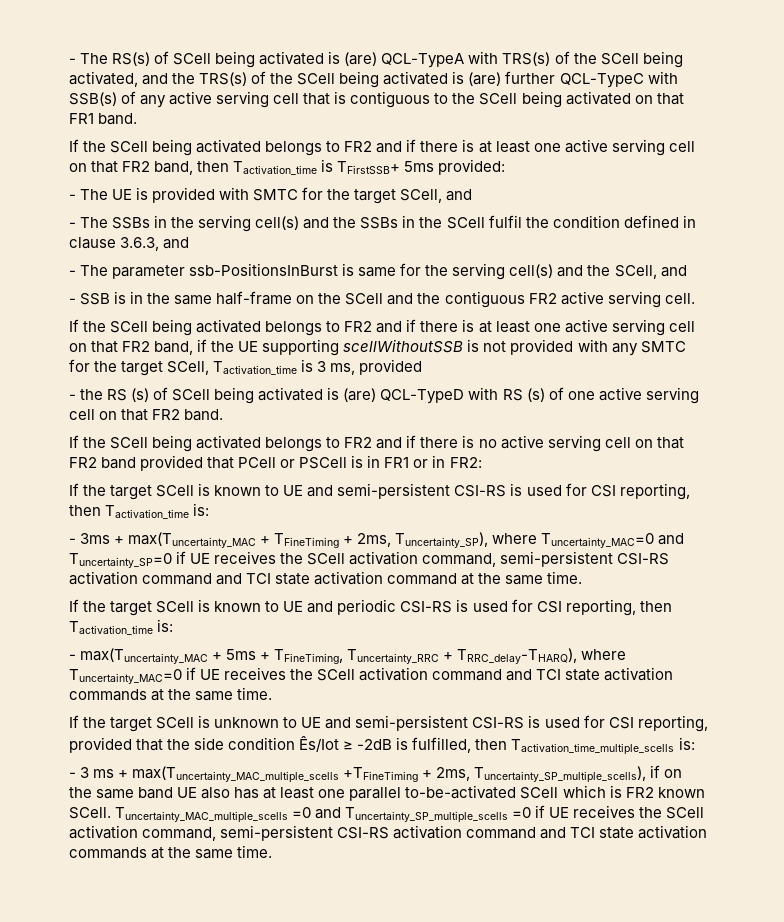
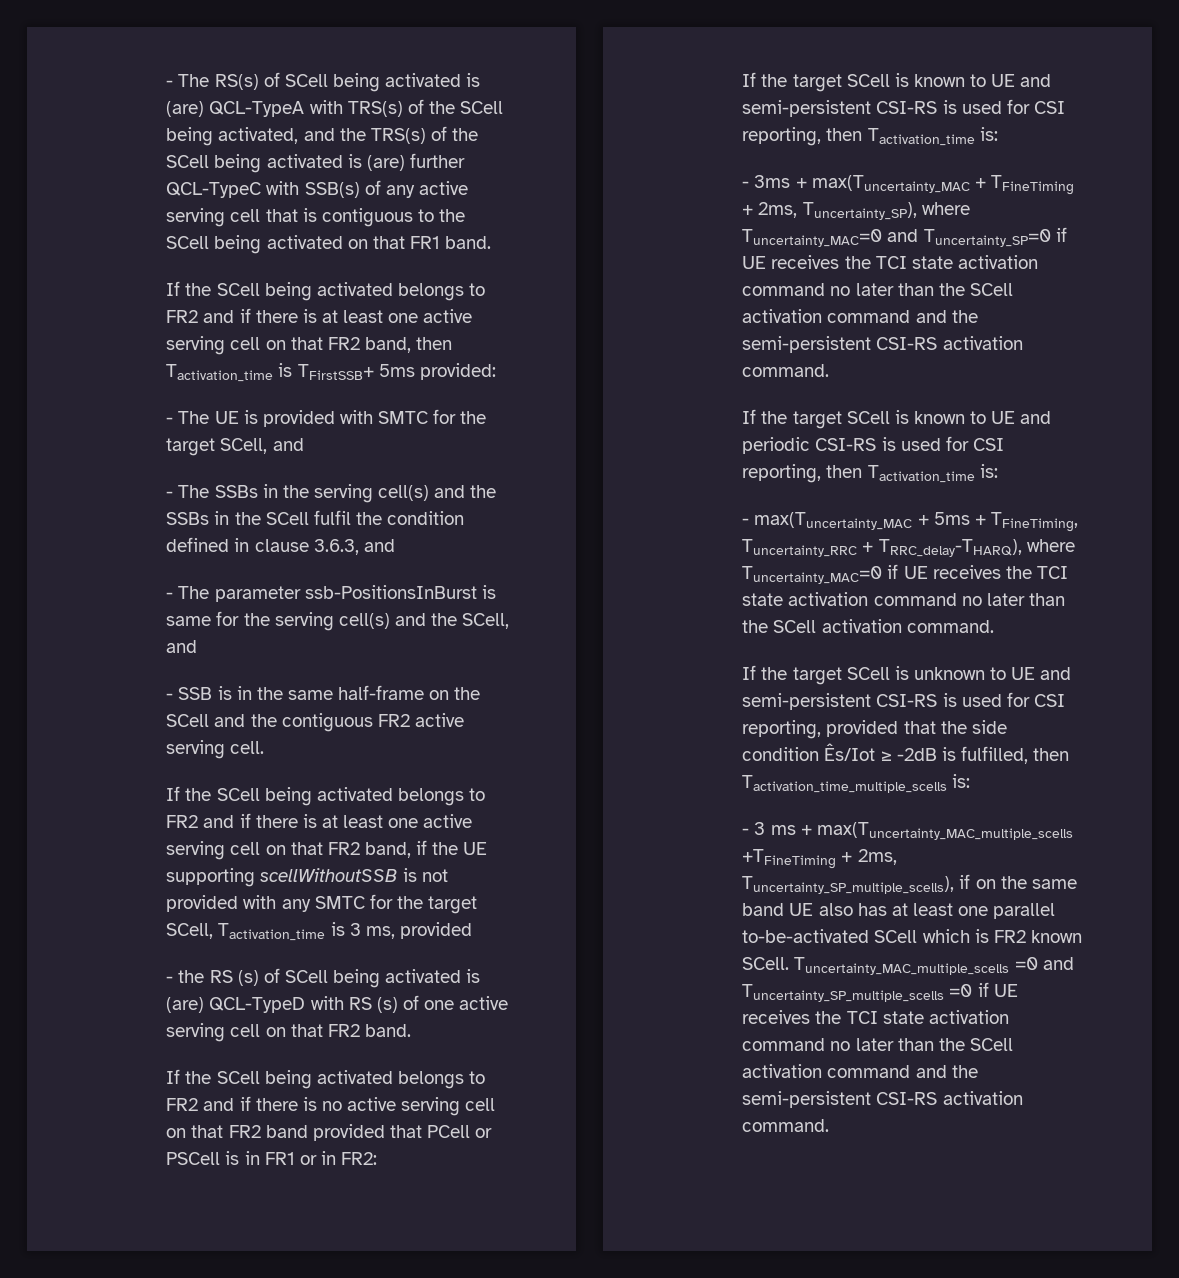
[307,551,670,567] [68,571,583,585] SCell activation command, semi-persistent CSI-RS activation command and TCI state activation command at the same time. -> [875,255,1038,269] [742,283,1013,296] [742,309,978,323] [742,336,1023,353] [742,364,830,377] TCI state activation command no later than the SCell activation command and the semi-persistent CSI-RS activation command.
[317,667,674,681] [68,687,273,701] SCell activation command and TCI state activation commands at the same time. -> [1036,566,1068,579] [742,592,1065,606] [742,619,994,633] TCI state activation command no later than the SCell activation command.
[666,807,705,819] [68,825,708,841] [68,845,273,859] SCell activation command, semi-persistent CSI-RS activation command and TCI state activation commands at the same time. -> [846,1010,1009,1024] [742,1038,1013,1051] [742,1064,978,1078] [742,1091,1023,1108] [742,1119,830,1132] TCI state activation command no later than the SCell activation command and the semi-persistent CSI-RS activation command.

